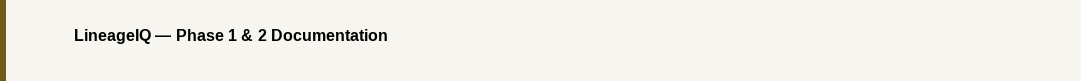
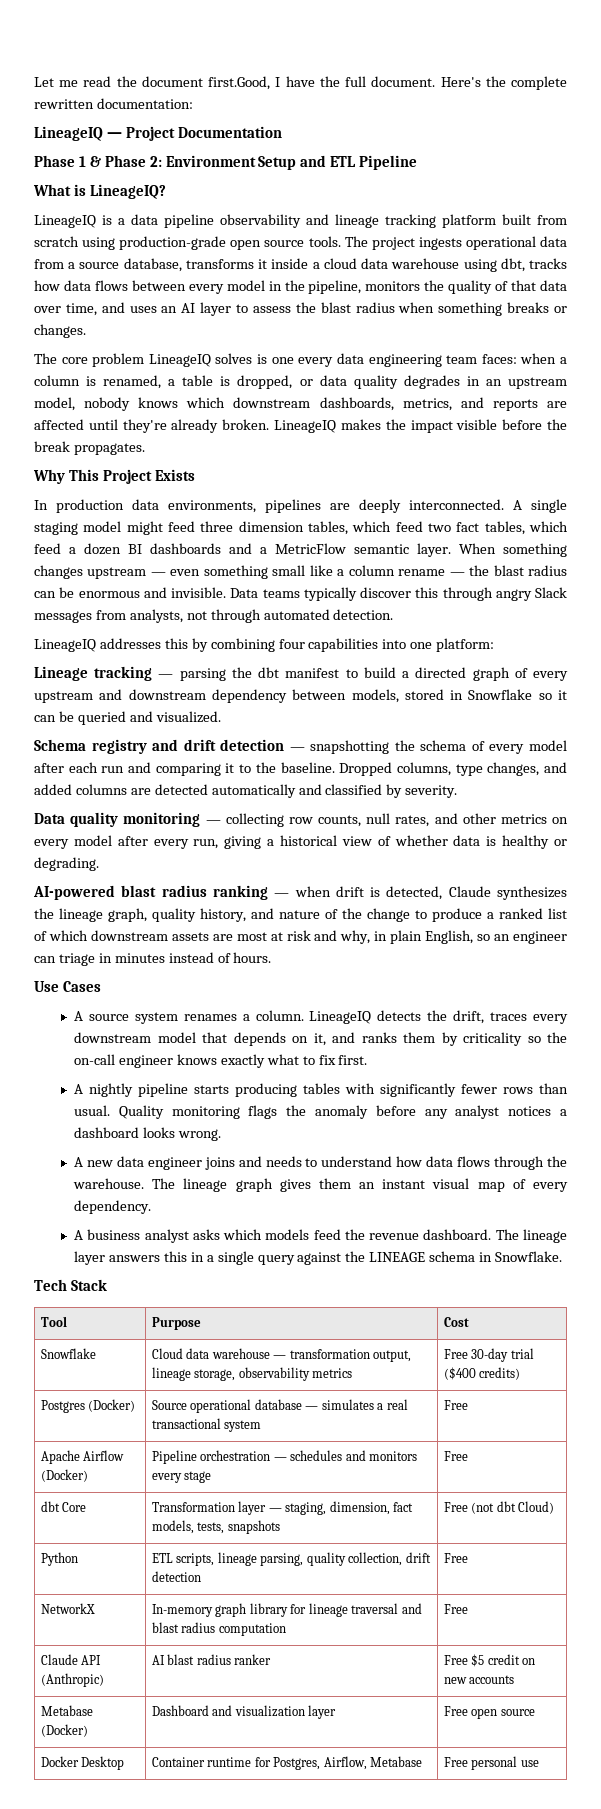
[74,29,388,44] LineageIQ — Phase 1 & 2 Documentation -> [34,76,567,90] [34,98,193,109] [34,126,282,141] [34,155,418,170] [33,184,166,199] [34,214,567,228] [34,236,568,250] [34,258,567,272] [34,280,568,294] [34,302,568,316] [34,324,86,338] [34,353,568,367] [34,375,568,389] [34,397,567,411] [34,419,567,433] [34,441,145,455] [33,469,195,484] [34,499,567,513] [34,521,568,535] [34,543,567,557] [34,565,567,579] [34,587,567,601] [34,609,394,623] [34,638,495,652] [34,666,568,681] [34,689,567,703] [34,711,221,725] [34,739,567,754] [34,762,567,776] [34,784,458,798] [34,812,568,827] [34,835,567,849] [34,857,99,871] [33,885,567,900] [34,908,567,922] [34,930,567,944] [34,952,272,966] [34,981,101,992] [74,1010,568,1024] [74,1032,567,1046] [74,1054,368,1068] [74,1083,569,1097] [74,1105,568,1119] [74,1127,221,1141] [74,1156,568,1170] [73,1178,569,1192] [74,1200,152,1214] [74,1229,567,1243] [74,1251,563,1265] [34,1279,107,1291] [40,1316,67,1327] [151,1317,201,1330] [443,1317,469,1327] [40,1348,96,1359] [151,1348,412,1362] [151,1367,353,1381] [443,1348,534,1362] [443,1367,521,1380] [40,1399,136,1413] [151,1399,408,1413] [151,1418,262,1432] [443,1400,468,1410] [40,1450,125,1464] [40,1469,88,1482] [151,1450,418,1464] [151,1471,212,1483] [443,1451,468,1461] [40,1501,87,1512] [151,1501,414,1515] [151,1520,280,1534] [443,1501,555,1514] [40,1552,78,1566] [151,1552,431,1566] [151,1571,201,1582] [443,1553,468,1563] [40,1603,95,1614] [151,1603,422,1617] [151,1622,286,1636] [443,1604,468,1614] [40,1654,102,1665] [40,1673,104,1687] [151,1654,272,1665] [443,1654,536,1667] [443,1675,515,1684] [40,1705,93,1716] [40,1724,88,1737] [151,1705,337,1719] [443,1706,535,1719] [40,1756,125,1770] [151,1756,423,1770] [443,1756,539,1770] Let me read the document first.Good, I have the full document. Here's the complete rewritten documentation: // LineageIQ — Project Documentation // Phase 1 & Phase 2: Environment Setup and ETL Pipeline // What is LineageIQ? // LineageIQ is a data pipeline observability and lineage tracking platform built from scratch using production-grade open source tools. The project ingests operational data from a source database, transforms it inside a cloud data warehouse using dbt, tracks how data flows between every model in the pipeline, monitors the quality of that data over time, and uses an AI layer to assess the blast radius when something breaks or changes. // The core problem LineageIQ solves is one every data engineering team faces: when a column is renamed, a table is dropped, or data quality degrades in an upstream model, nobody knows which downstream dashboards, metrics, and reports are affected until they're already broken. LineageIQ makes the impact visible before the break propagates. // Why This Project Exists // In production data environments, pipelines are deeply interconnected. A single staging model might feed three dimension tables, which feed two fact tables, which feed a dozen BI dashboards and a MetricFlow semantic layer. When something changes upstream — even something small like a column rename — the blast radius can be enormous and invisible. Data teams typically discover this through angry Slack messages from analysts, not through automated detection. // LineageIQ addresses this by combining four capabilities into one platform: // Lineage tracking — parsing the dbt manifest to build a directed graph of every upstream and downstream dependency between models, stored in Snowflake so it can be queried and visualized. // Schema registry and drift detection — snapshotting the schema of every model after each run and comparing it to the baseline. Dropped columns, type changes, and added columns are detected automatically and classified by severity. // Data quality monitoring — collecting row counts, null rates, and other metrics on every model after every run, giving a historical view of whether data is healthy or degrading. // AI-powered blast radius ranking — when drift is detected, Claude synthesizes the lineage graph, quality history, and nature of the change to produce a ranked list of which downstream assets are most at risk and why, in plain English, so an engineer can triage in minutes instead of hours. // Use Cases // A source system renames a column. LineageIQ detects the drift, traces every downstream model that depends on it, and ranks them by criticality so the on-call engineer knows exactly what to fix first. // A nightly pipeline starts producing tables with significantly fewer rows than usual. Quality monitoring flags the anomaly before any analyst notices a dashboard looks wrong. // A new data engineer joins and needs to understand how data flows through the warehouse. The lineage graph gives them an instant visual map of every dependency. // A business analyst asks which models feed the revenue dashboard. The lineage layer answers this in a single query against the LINEAGE schema in Snowflake. // Tech Stack // Tool | Purpose | Cost // Snowflake | Cloud data warehouse — transformation output, lineage storage, observability metrics | Free 30-day trial ($400 credits) // Postgres (Docker) | Source operational database — simulates a real transactional system | Free // Apache Airflow (Docker) | Pipeline orchestration — schedules and monitors every stage | Free // dbt Core | Transformation layer — staging, dimension, fact models, tests, snapshots | Free (not dbt Cloud) // Python | ETL scripts, lineage parsing, quality collection, drift detection | Free // NetworkX | In-memory graph library for lineage traversal and blast radius computation | Free // Claude API (Anthropic) | AI blast radius ranker | Free $5 credit on new accounts // Metabase (Docker) | Dashboard and visualization layer | Free open source // Docker Desktop | Container runtime for Postgres, Airflow, Metabase | Free personal use

